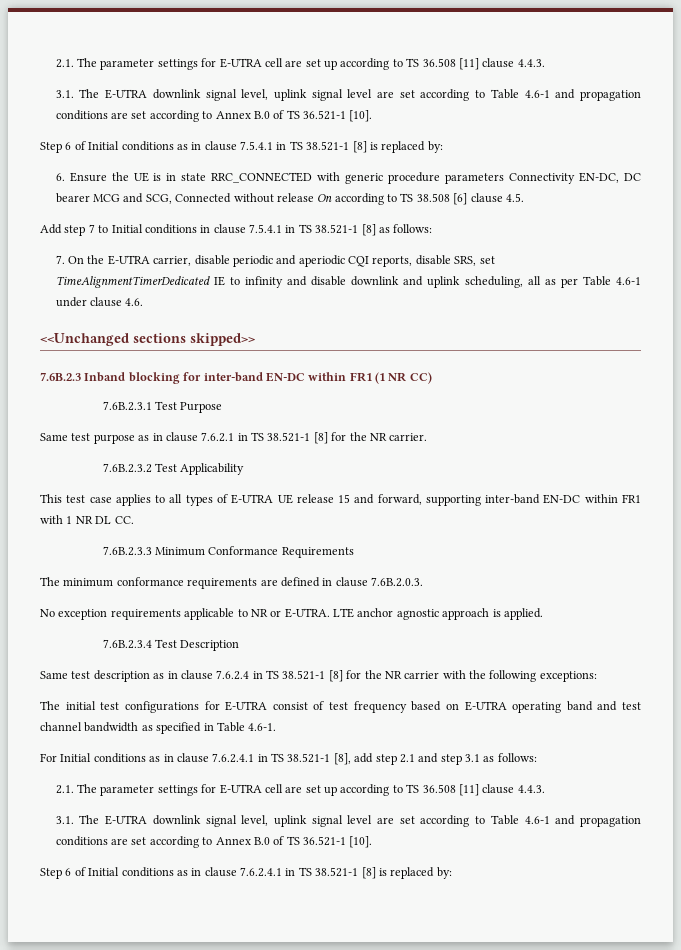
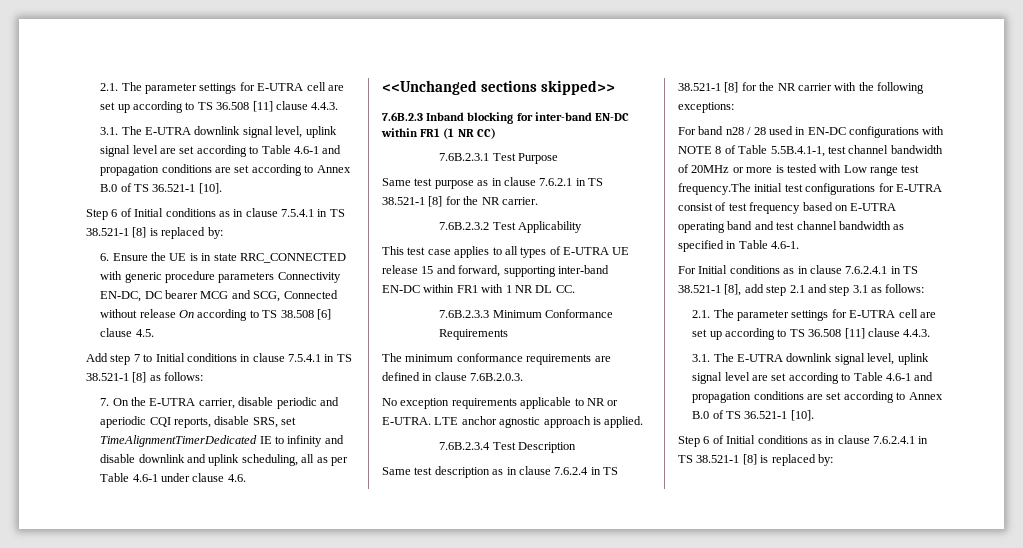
[40,701,60,710] The -> [678,126,945,138] [678,145,943,157] [678,164,920,176] [678,183,751,195] For band n28 / 28 used in EN-DC configurations with NOTE 8 of Table 5.5B.4.1-1, test channel bandwidth of 20MHz or more is tested with Low range test frequency.The

